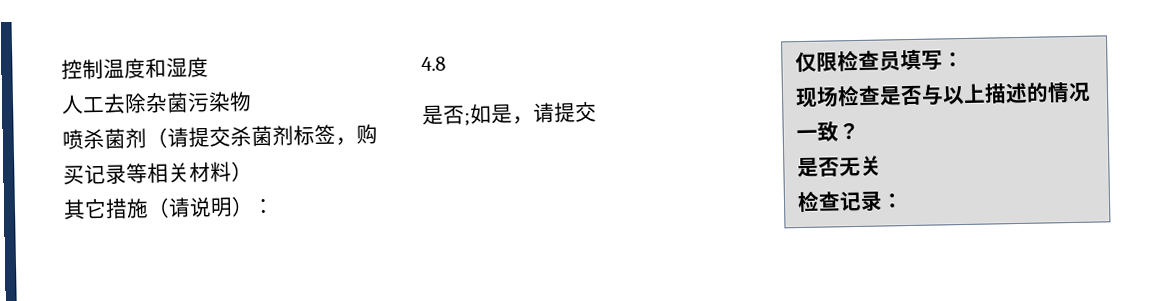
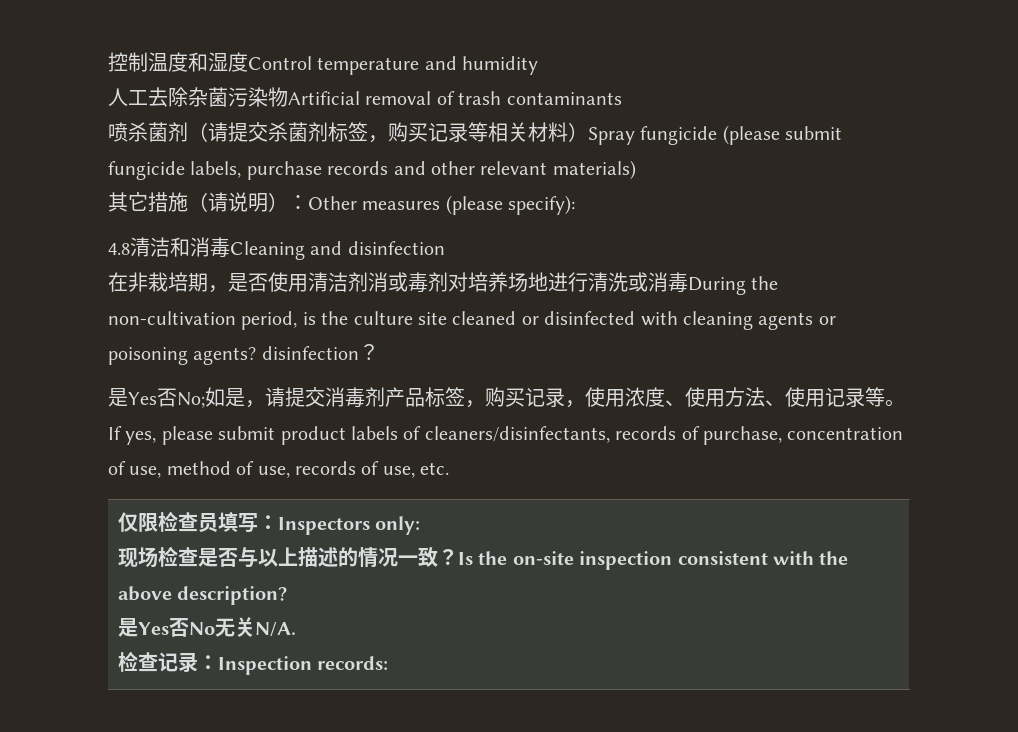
(209, 67) none -> [248,56,539,75] Control temperature and humidity
(252, 101) none -> [288,91,622,105] Artificial removal of trash contaminants
(253, 171) none -> [588,125,843,145] [108,160,636,180] Spray fungicide (please submit fungicide labels, purchase records and other relevant materials)
[421,56,446,72] [422,101,597,127] // 4.8 // 是否;如是，请提交 -> [308,195,576,215] [108,237,445,260] [108,272,779,295] [108,311,836,330] [108,344,379,365] [108,387,905,408] [108,426,904,445] [108,461,450,478] Other measures (please specify): // 4.8清洁和消毒Cleaning and disinfection // 在非栽培期，是否使用清洁剂消或毒剂对培养场地进行清洗或消毒During the non-cultivation period, is the culture site cleaned or disinfected with cleaning agents or poisoning agents? disinfection？ // 是Yes否No;如是，请提交消毒剂产品标签，购买记录，使用浓度、使用方法、使用记录等。If yes, please submit product labels of cleaners/disinfectants, records of purchase, concentration of use, method of use, records of use, etc.
(965, 59) none -> [277,516,421,535] Inspectors only:
[797,157,841,178] // 是否 -> [457,551,849,570] [117,586,288,605] [117,618,215,637] Is the on-site inspection consistent with the above description? // 是Yes否No
(883, 165) none -> [254,622,296,637] N/A.
(905, 201) none -> [217,656,389,675] Inspection records:

